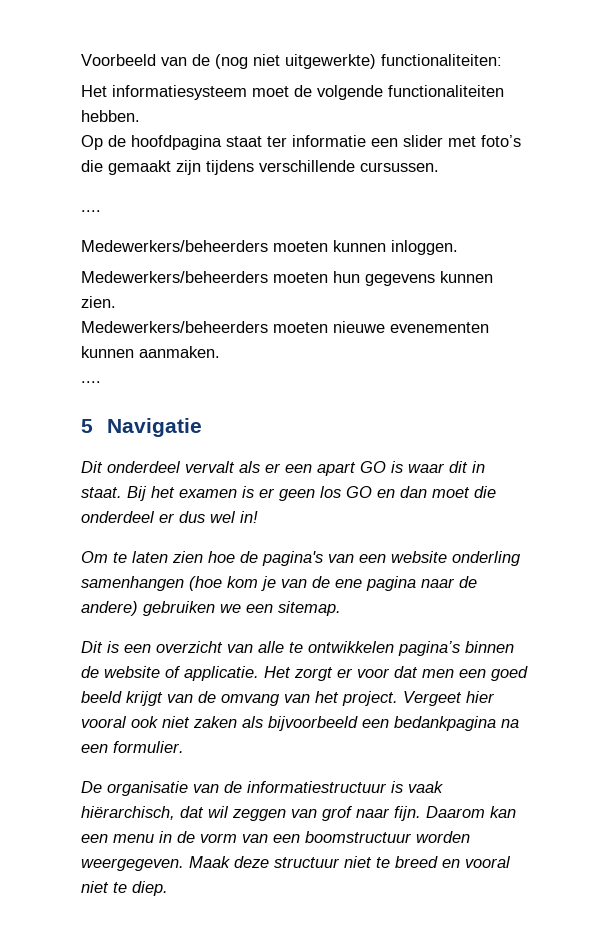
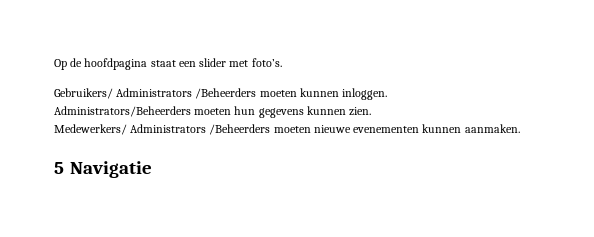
[81,54,502,69] [81,85,504,100] [81,110,140,122] Voorbeeld van de (nog niet uitgewerkte) functionaliteiten: // Het informatiesysteem moet de volgende functionaliteiten hebben. // -> (54, 64) none
[267,135,366,147] ter informatie -> (176, 63) none
[481,135,521,147] [81,160,439,175] [81,210,101,212] [81,240,268,252] foto’s die gemaakt zijn tijdens verschillende cursussen. // .... // Medewerkers/beheerders -> [251,58,282,67] [54,88,257,99] foto’s. // Gebruikers/ Administrators /Beheerders
[81,271,268,283] Medewerkers/beheerders -> [54,106,191,117] Administrators/Beheerders
[81,321,268,333] Medewerkers/beheerders -> [54,124,271,135] Medewerkers/ Administrators /Beheerders
[81,381,101,383] // .... -> (520, 128) none
[81,461,485,476] [81,486,496,501] [81,511,258,523] [81,551,521,566] [81,576,477,591] [81,601,341,616] [81,641,514,656] [81,666,528,681] [81,691,495,706] [81,716,519,731] [81,741,184,753] [81,781,443,796] [81,806,516,821] [81,831,470,843] [81,856,511,871] [81,881,168,896] // Dit onderdeel vervalt als er een apart GO is waar dit in staat. Bij het examen is er geen los GO en dan moet die onderdeel er dus wel in! // Om te laten zien hoe de pagina's van een website onderling samenhangen (hoe kom je van de ene pagina naar de andere) gebruiken we een sitemap. // Dit is een overzicht van alle te ontwikkelen pagina’s binnen de website of applicatie. Het zorgt er voor dat men een goed beeld krijgt van de omvang van het project. Vergeet hier vooral ook niet zaken als bijvoorbeeld een bedankpagina na een formulier. // De organisatie van de informatiestructuur is vaak hiërarchisch, dat wil zeggen van grof naar fijn. Daarom kan een menu in de vorm van een boomstructuur worden weergegeven. Maak deze structuur niet te breed en vooral niet te diep. -> (153, 169) none

